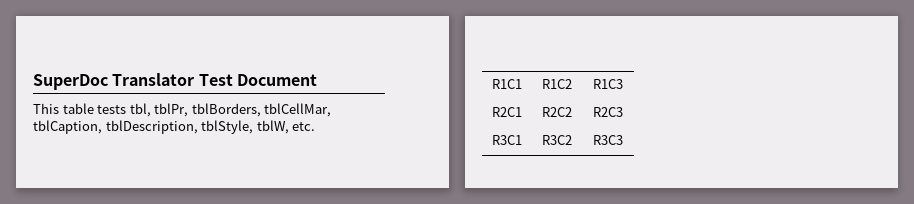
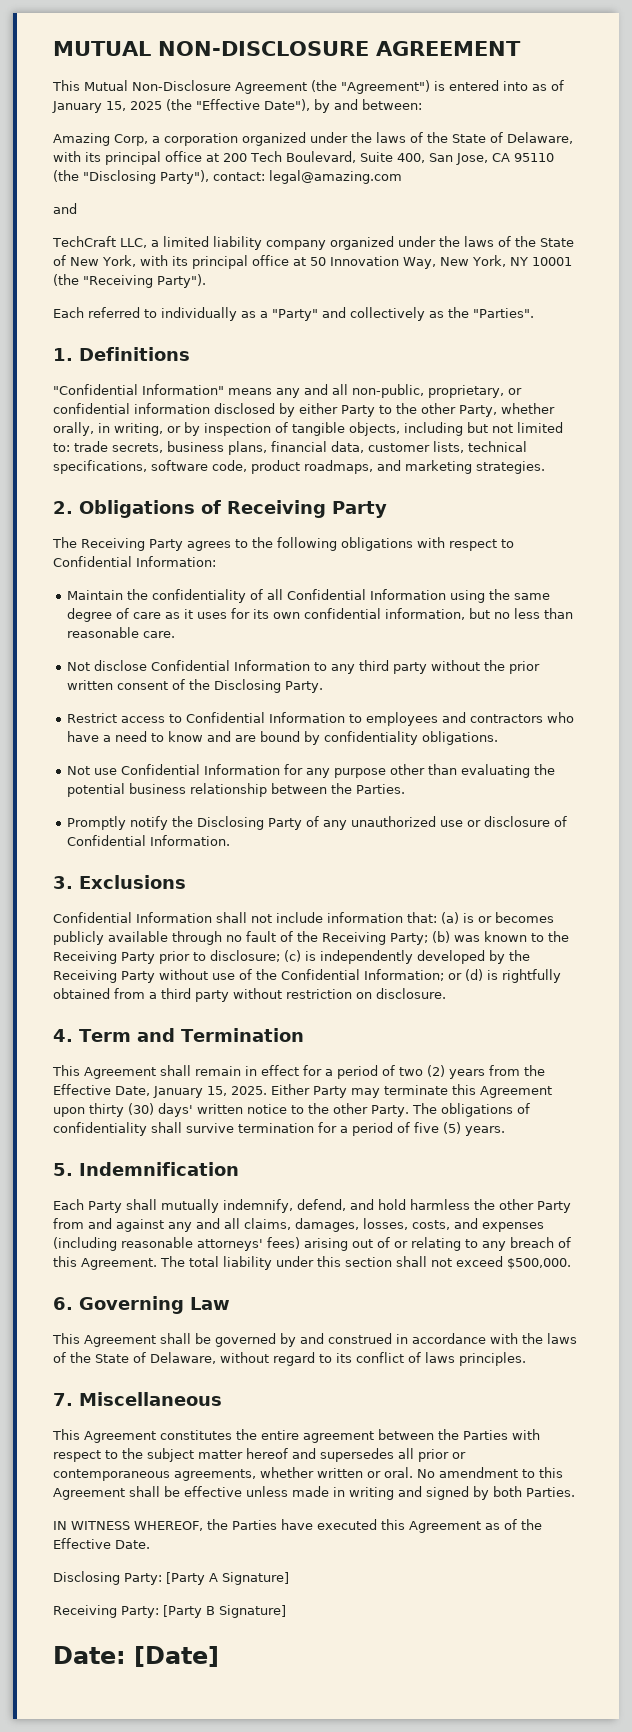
[33,73,317,90] [33,103,332,117] [33,120,316,134] [491,79,522,89] [541,79,572,89] [592,79,623,89] [491,107,522,117] [541,107,572,117] [592,107,623,117] [491,135,522,145] [541,135,572,145] [592,135,623,145] SuperDoc Translator Test Document // This table tests tbl, tblPr, tblBorders, tblCellMar, tblCaption, tblDescription, tblStyle, tblW, etc. // R1C1 | R1C2 | R1C3 // R2C1 | R2C2 | R2C3 // R3C1 | R3C2 | R3C3 -> [53,41,521,56] [52,80,564,94] [52,99,422,113] [53,132,573,146] [53,151,554,165] [53,170,402,184] [53,203,77,214] [52,236,574,250] [53,255,572,269] [53,274,206,288] [53,307,534,321] [53,347,190,361] [53,384,522,398] [53,403,555,417] [53,422,563,436] [53,441,527,455] [53,460,545,474] [53,500,387,518] [52,537,514,551] [53,556,216,567] [67,589,551,603] [67,608,574,622] [67,627,176,638] [67,660,541,674] [67,679,324,693] [67,712,575,726] [67,731,499,745] [67,764,556,778] [67,783,406,797] [67,816,568,830] [67,835,231,846] [53,875,186,889] [53,912,554,924] [53,931,569,945] [53,950,530,964] [53,969,561,983] [53,988,446,1002] [53,1028,304,1042] [52,1065,545,1079] [53,1084,552,1098] [53,1103,530,1117] [53,1122,505,1136] [53,1162,239,1176] [53,1199,571,1213] [53,1218,544,1232] [53,1237,571,1251] [53,1256,571,1270] [53,1296,230,1314] [52,1333,577,1347] [53,1352,526,1366] [53,1392,222,1406] [52,1429,540,1443] [53,1448,466,1462] [53,1467,563,1481] [53,1486,575,1500] [53,1519,542,1533] [53,1538,150,1549] [53,1571,289,1585] [53,1605,286,1618] [53,1646,219,1667] MUTUAL NON-DISCLOSURE AGREEMENT // This Mutual Non-Disclosure Agreement (the "Agreement") is entered into as of January 15, 2025 (the "Effective Date"), by and between: // Amazing Corp, a corporation organized under the laws of the State of Delaware, with its principal office at 200 Tech Boulevard, Suite 400, San Jose, CA 95110 (the "Disclosing Party"), contact: legal@amazing.com // and // TechCraft LLC, a limited liability company organized under the laws of the State of New York, with its principal office at 50 Innovation Way, New York, NY 10001 (the "Receiving Party"). // Each referred to individually as a "Party" and collectively as the "Parties". // 1. Definitions // "Confidential Information" means any and all non-public, proprietary, or confidential information disclosed by either Party to the other Party, whether orally, in writing, or by inspection of tangible objects, including but not limited to: trade secrets, business plans, financial data, customer lists, technical specifications, software code, product roadmaps, and marketing strategies. // 2. Obligations of Receiving Party // The Receiving Party agrees to the following obligations with respect to Confidential Information: // Maintain the confidentiality of all Confidential Information using the same degree of care as it uses for its own confidential information, but no less than reasonable care. // Not disclose Confidential Information to any third party without the prior written consent of the Disclosing Party. // Restrict access to Confidential Information to employees and contractors who have a need to know and are bound by confidentiality obligations. // Not use Confidential Information for any purpose other than evaluating the potential business relationship between the Parties. // Promptly notify the Disclosing Party of any unauthorized use or disclosure of Confidential Information. // 3. Exclusions // Confidential Information shall not include information that: (a) is or becomes publicly available through no fault of the Receiving Party; (b) was known to the Receiving Party prior to disclosure; (c) is independently developed by the Receiving Party without use of the Confidential Information; or (d) is rightfully obtained from a third party without restriction on disclosure. // 4. Term and Termination // This Agreement shall remain in effect for a period of two (2) years from the Effective Date, January 15, 2025. Either Party may terminate this Agreement upon thirty (30) days' written notice to the other Party. The obligations of confidentiality shall survive termination for a period of five (5) years. // 5. Indemnification // Each Party shall mutually indemnify, defend, and hold harmless the other Party from and against any and all claims, damages, losses, costs, and expenses (including reasonable attorneys' fees) arising out of or relating to any breach of this Agreement. The total liability under this section shall not exceed $500,000. // 6. Governing Law // This Agreement shall be governed by and construed in accordance with the laws of the State of Delaware, without regard to its conflict of laws principles. // 7. Miscellaneous // This Agreement constitutes the entire agreement between the Parties with respect to the subject matter hereof and supersedes all prior or contemporaneous agreements, whether written or oral. No amendment to this Agreement shall be effective unless made in writing and signed by both Parties. // IN WITNESS WHEREOF, the Parties have executed this Agreement as of the Effective Date. // Disclosing Party: [Party A Signature] // Receiving Party: [Party B Signature] // Date: [Date]

